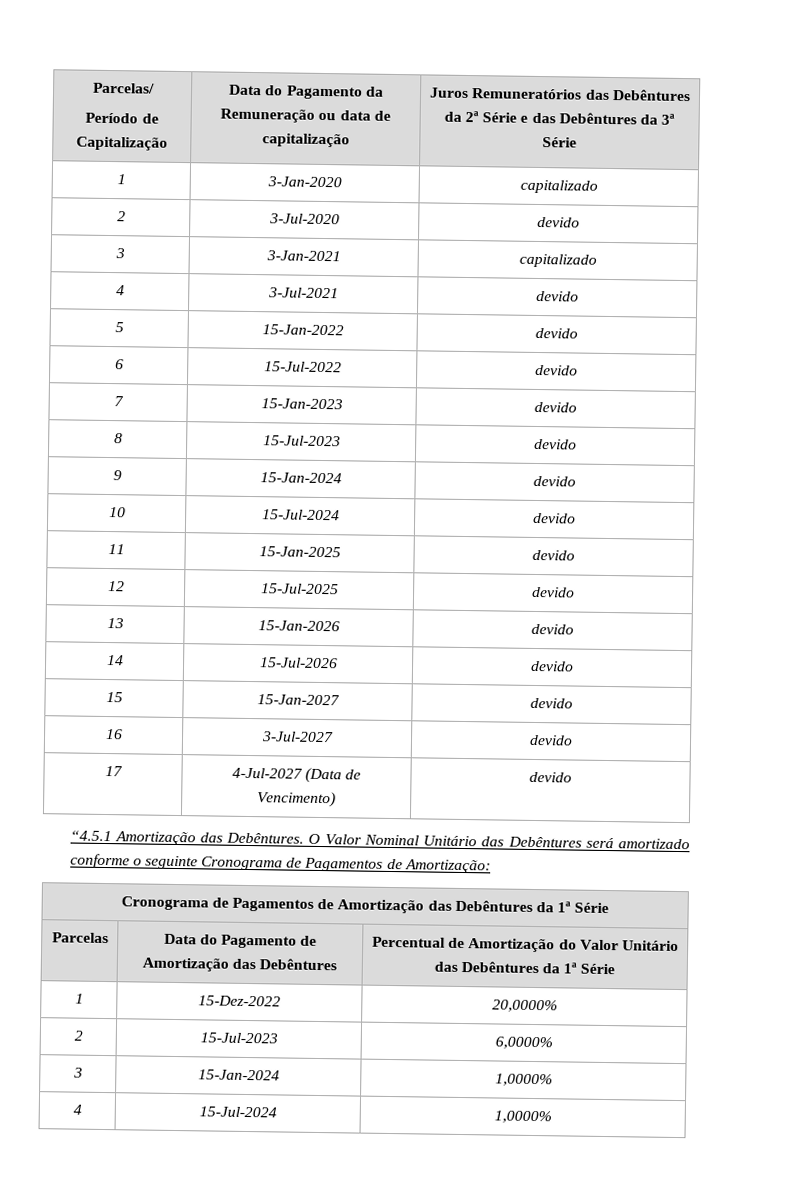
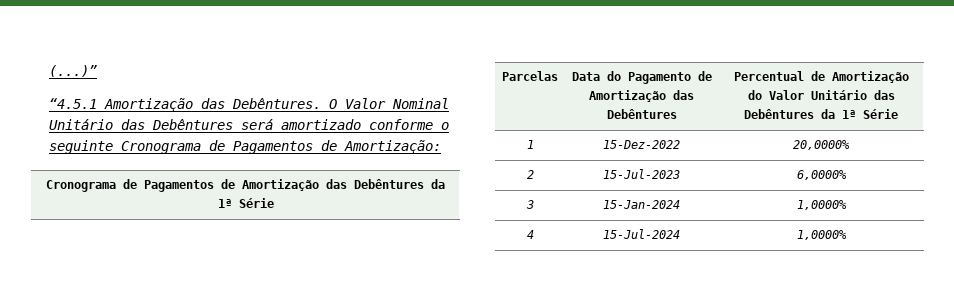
[92,82,155,94] [85,112,159,124] [76,136,168,151] [229,84,384,100] [220,108,391,123] [261,133,350,148] [429,87,691,102] [443,110,676,125] [542,137,577,148] [116,174,126,185] [266,176,342,188] [519,179,598,194] [116,211,126,222] [268,213,340,225] [537,216,580,228] [114,248,125,259] [265,250,341,262] [518,253,597,268] [115,285,125,296] [267,287,339,299] [536,290,579,302] [114,322,124,333] [261,324,344,336] [535,327,578,339] [114,359,124,370] [263,361,342,373] [535,364,578,376] [113,396,124,407] [260,398,343,410] [534,401,577,413] [113,433,123,444] [262,435,341,447] [534,438,577,450] [112,470,122,481] [259,472,342,484] [533,475,576,487] [108,507,126,518] [261,509,340,521] [533,512,576,524] [107,544,125,555] [258,546,341,558] [532,549,575,561] [107,581,125,592] [260,583,339,595] [532,586,575,598] [106,618,124,629] [257,620,340,632] [531,623,574,635] [106,655,124,666] [259,657,338,669] [530,660,574,672] [105,691,123,703] [256,694,340,706] [530,697,573,709] [104,728,123,740] [260,731,334,743] [529,734,573,746] [104,765,123,777] [231,767,362,784] [257,791,336,808] [529,771,572,783] Parcelas/ // Período de Capitalização | Data do Pagamento da Remuneração ou data de capitalização | Juros Remuneratórios das Debêntures da 2ª Série e das Debêntures da 3ª Série // 1 | 3-Jan-2020 | capitalizado // 2 | 3-Jul-2020 | devido // 3 | 3-Jan-2021 | capitalizado // 4 | 3-Jul-2021 | devido // 5 | 15-Jan-2022 | devido // 6 | 15-Jul-2022 | devido // 7 | 15-Jan-2023 | devido // 8 | 15-Jul-2023 | devido // 9 | 15-Jan-2024 | devido // 10 | 15-Jul-2024 | devido // 11 | 15-Jan-2025 | devido // 12 | 15-Jul-2025 | devido // 13 | 15-Jan-2026 | devido // 14 | 15-Jul-2026 | devido // 15 | 15-Jan-2027 | devido // 16 | 3-Jul-2027 | devido // 17 | 4-Jul-2027 (Data de Vencimento) | devido -> [48,65,97,77] (...)”

